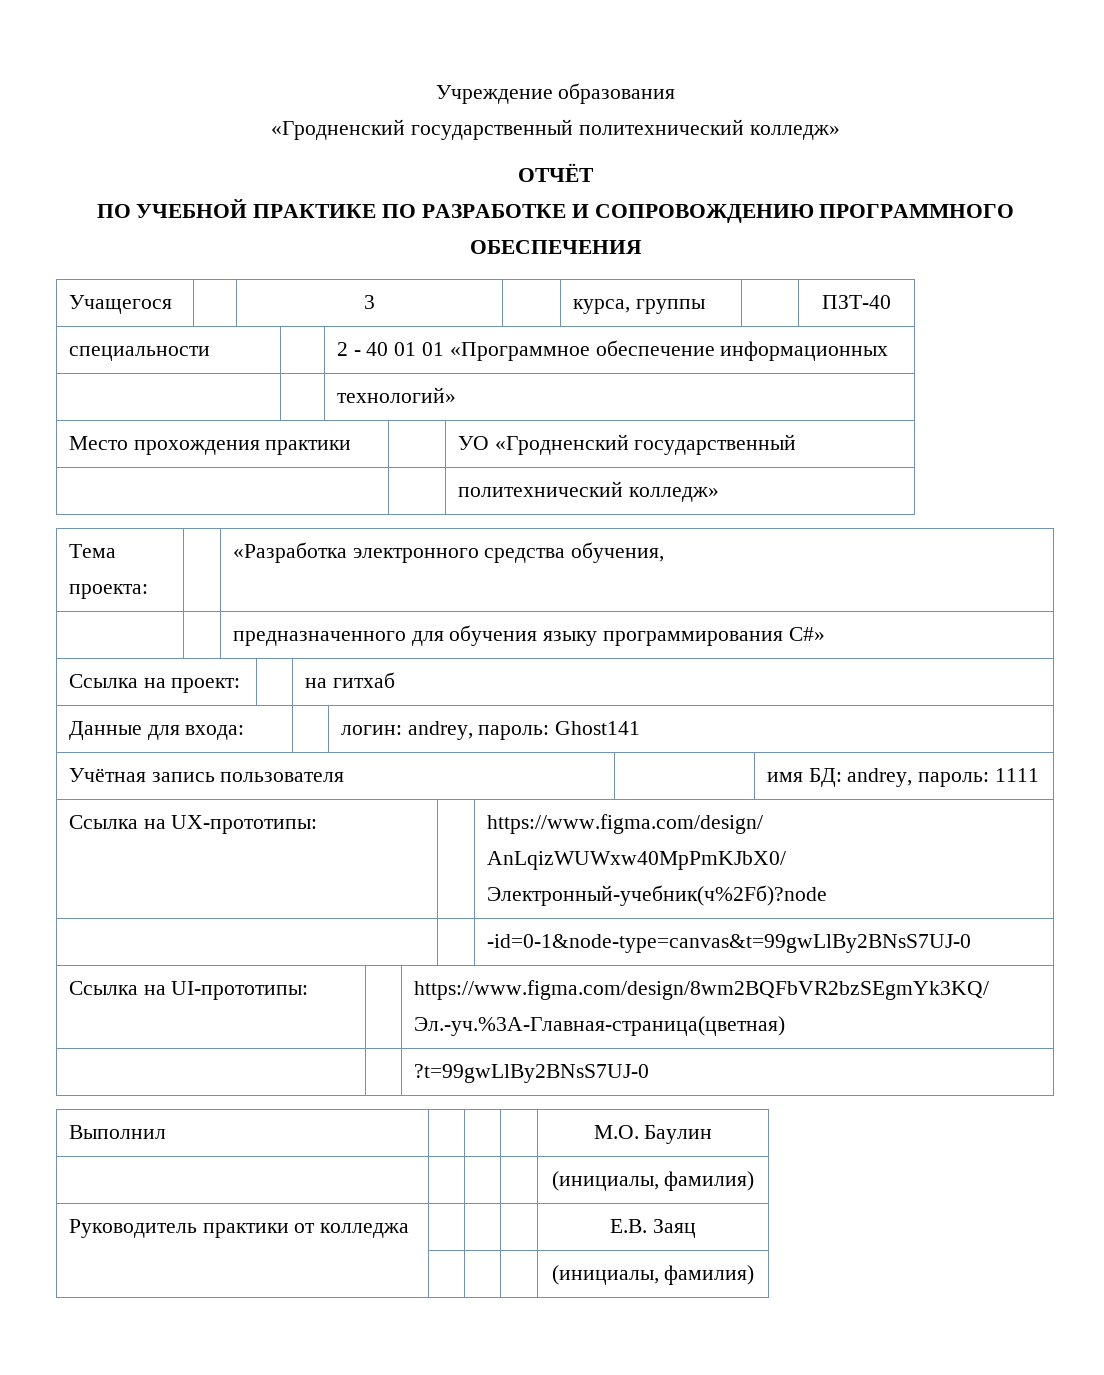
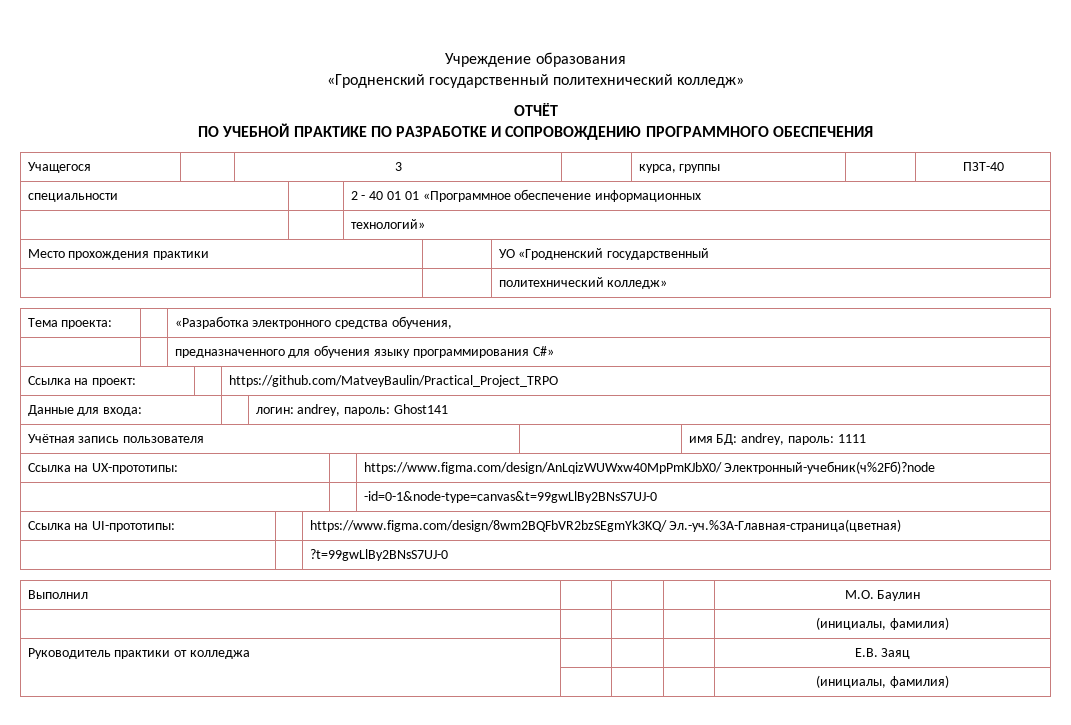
[304,672,395,688] на гитхаб -> [228,375,558,387] https://github.com/MatveyBaulin/Practical_Project_TRPO

